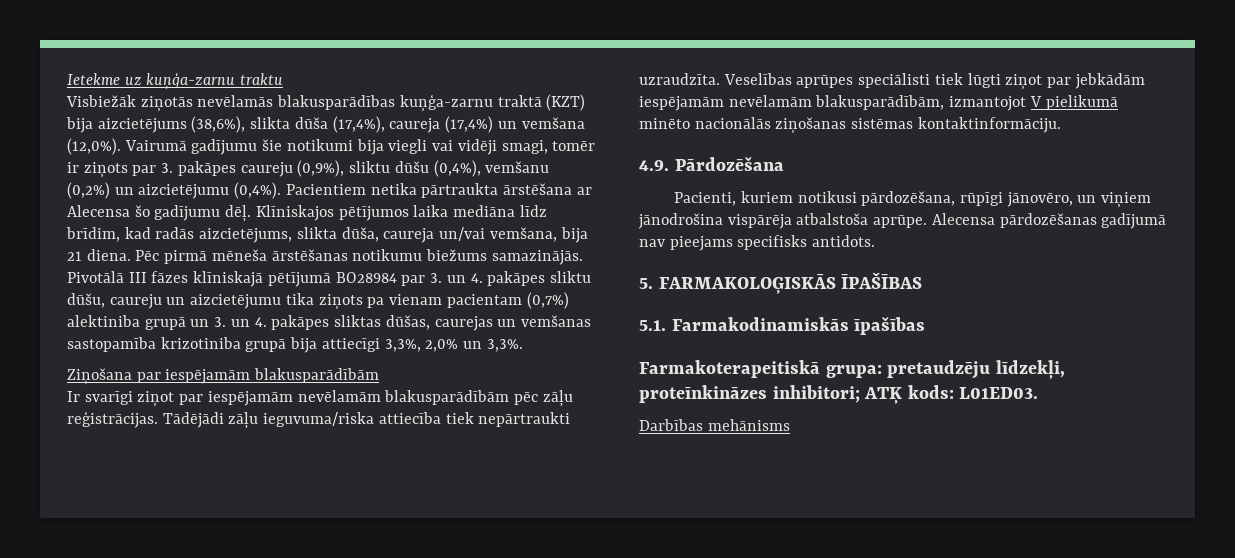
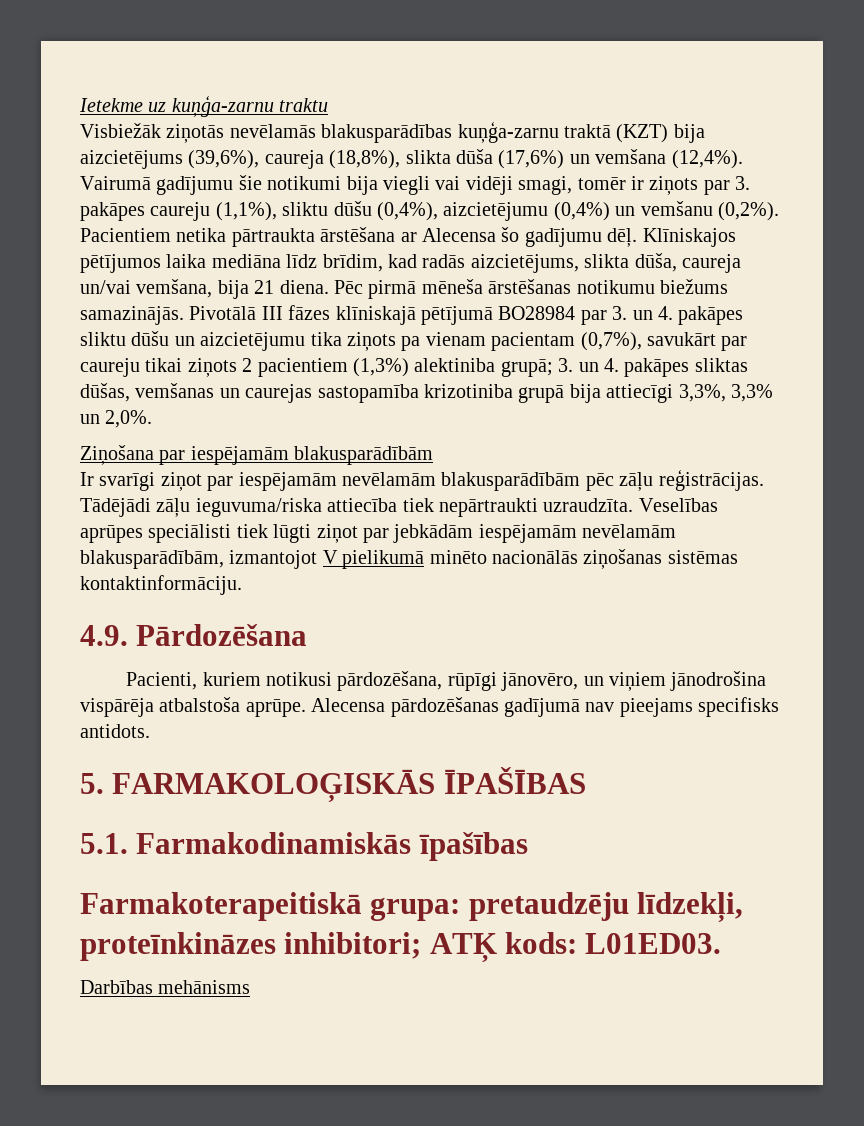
[191,116,494,133] (38,6%), slikta dūša (17,4%), caureja (17,4%) -> [188,149,565,169] (39,6%), caureja (18,8%), slikta dūša (17,6%)
[67,138,121,155] (12,0%). -> [671,150,743,169] (12,4%).
[297,160,345,177] (0,9%), -> [215,202,277,221] (1,1%),
[485,161,550,173] [67,182,282,199] vemšanu (0,2%) un aizcietējumu (0,4%). -> [443,201,779,221] aizcietējumu (0,4%) un vemšanu (0,2%).
[67,293,162,309] dūšu, caureju -> [131,331,170,346] dūšu
[526,292,569,309] [67,315,210,330] (0,7%) alektiniba grupā un -> [580,332,748,351] [80,358,553,377] (0,7%), savukārt par caureju tikai ziņots 2 pacientiem (1,3%) alektiniba grupā;
[434,315,591,331] caurejas un vemšanas -> [135,383,313,403] vemšanas un caurejas
[425,339,523,352] 2,0% un 3,3%. -> [730,384,773,402] [80,410,153,428] 3,3% un 2,0%.

